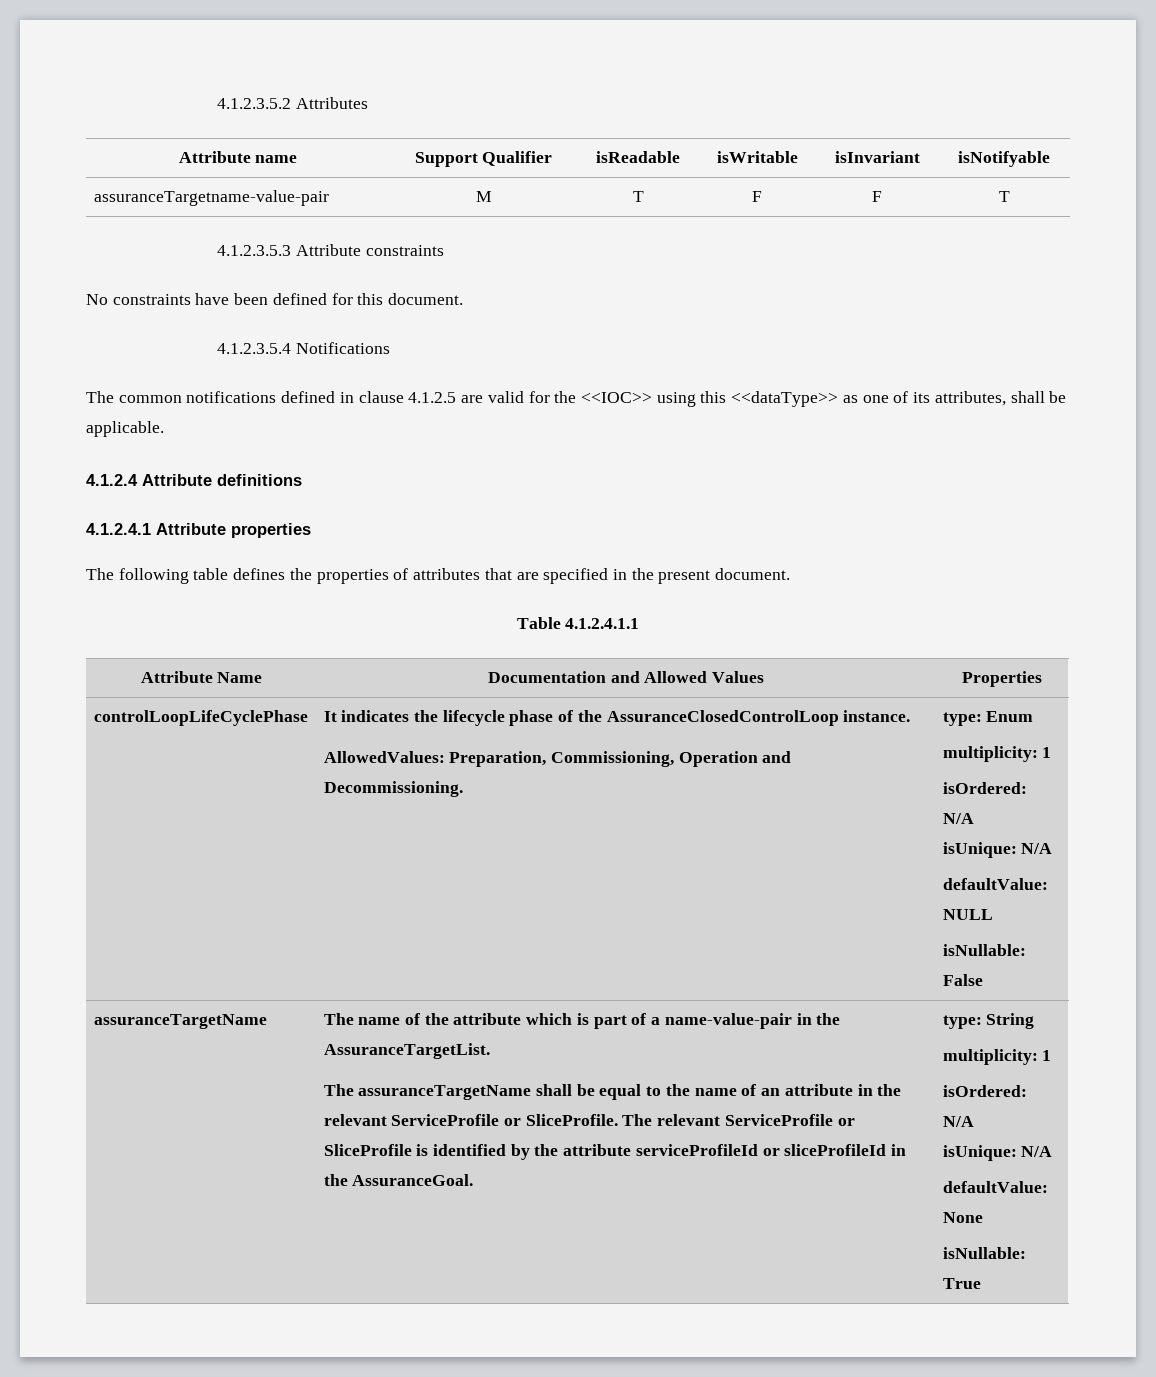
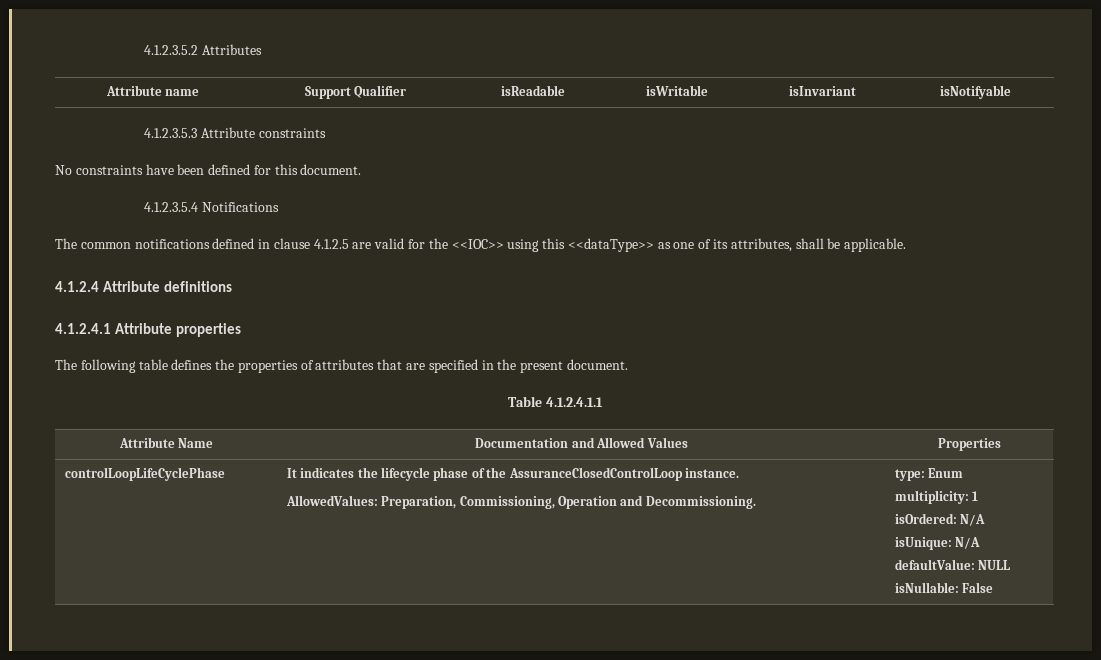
[93,190,329,206] [475,191,492,202] [632,191,644,202] [752,191,762,202] [872,191,882,202] [998,191,1010,202] // assuranceTargetname-value-pair | M | T | F | F | T -> (1011, 92) none
[93,1014,267,1029] [323,1013,841,1029] [323,1043,490,1059] [323,1084,902,1100] [323,1114,855,1126] [323,1144,907,1160] [323,1174,474,1186] [942,1013,1035,1029] [942,1049,1052,1065] [942,1085,1027,1097] [942,1116,974,1127] [942,1145,1053,1161] [942,1181,1048,1193] [942,1212,983,1223] [942,1247,1026,1259] [942,1278,981,1289] // assuranceTargetName | The name of the attribute which is part of a name-value-pair in the AssuranceTargetList. // The assuranceTargetName shall be equal to the name of an attribute in the relevant ServiceProfile or SliceProfile. The relevant ServiceProfile or SliceProfile is identified by the attribute serviceProfileId or sliceProfileId in the AssuranceGoal. | type: String // multiplicity: 1 // isOrdered: N/A // isUnique: N/A // defaultValue: None // isNullable: True -> (994, 587) none

